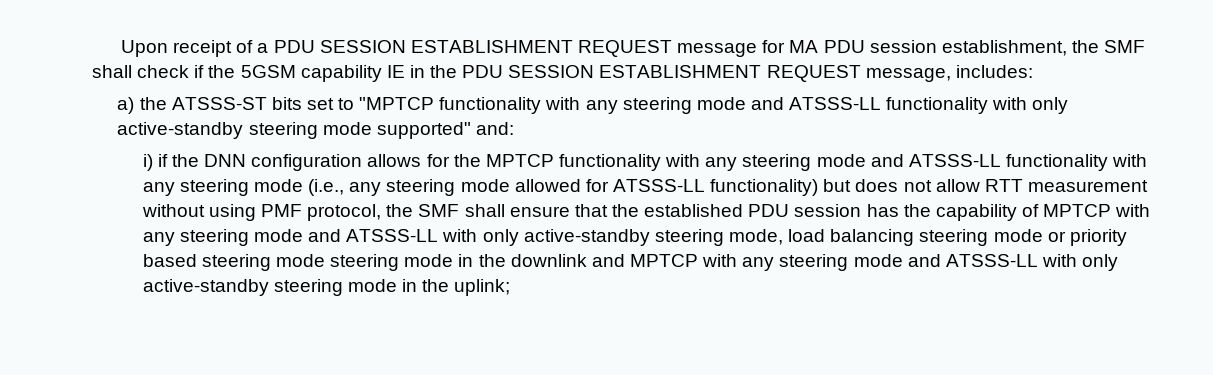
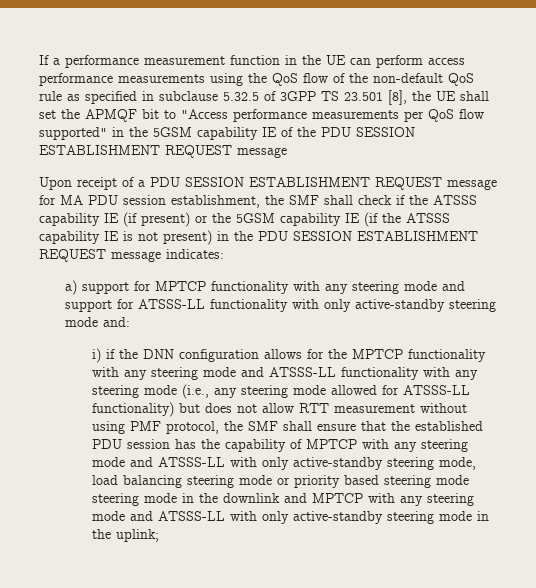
(121, 48) none -> [39,55,465,68] [39,73,474,86] [39,90,489,105] [39,109,484,122] [39,127,415,140] [39,145,287,158] If a performance measurement function in the UE can perform access performance measurements using the QoS flow of the non-default QoS rule as specified in subclause 5.32.5 of 3GPP TS 23.501 [8], the UE shall set the APMQF bit to "Access performance measurements per QoS flow supported" in the 5GSM capability IE of the PDU SESSION ESTABLISHMENT REQUEST message //
[240,65,405,82] 5GSM capability IE -> [433,195,477,205] [39,212,450,227] [39,230,212,245] ATSSS capability IE (if present) or the 5GSM capability IE (if the ATSSS capability IE is not present)
[865,65,1033,82] message, includes: -> [111,249,224,262] message indicates:
[139,97,784,114] the ATSSS-ST bits set to "MPTCP functionality with any steering mode and -> [82,281,466,294] [65,299,135,312] support for MPTCP functionality with any steering mode and support for
[376,122,471,139] supported" -> (99, 322) none

